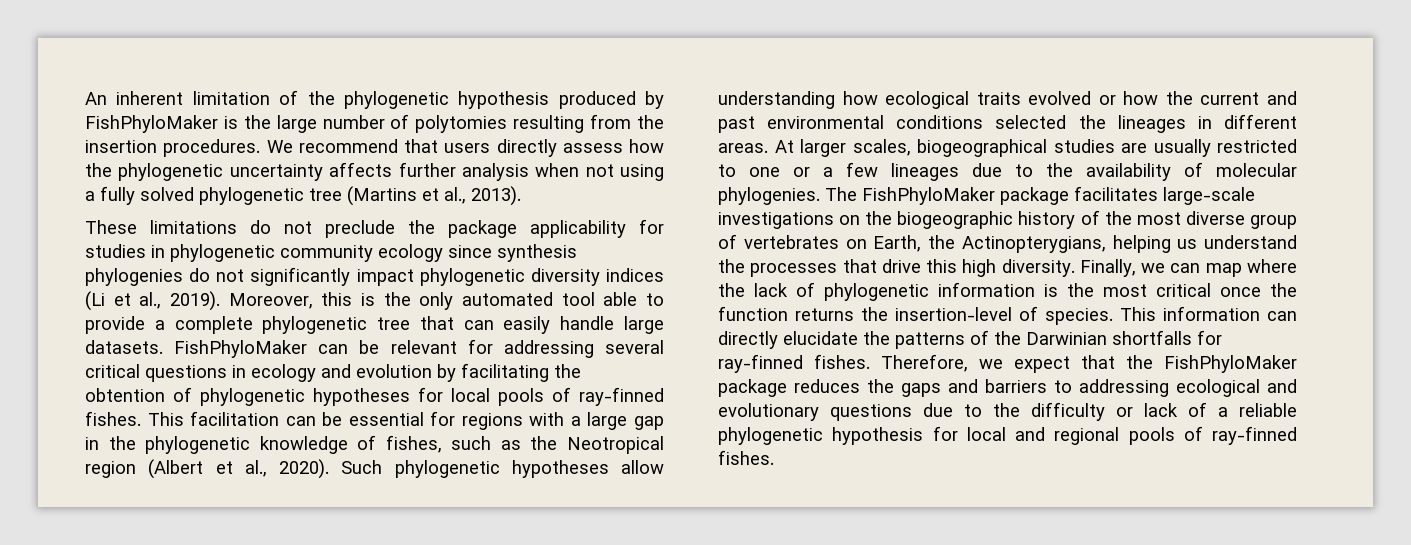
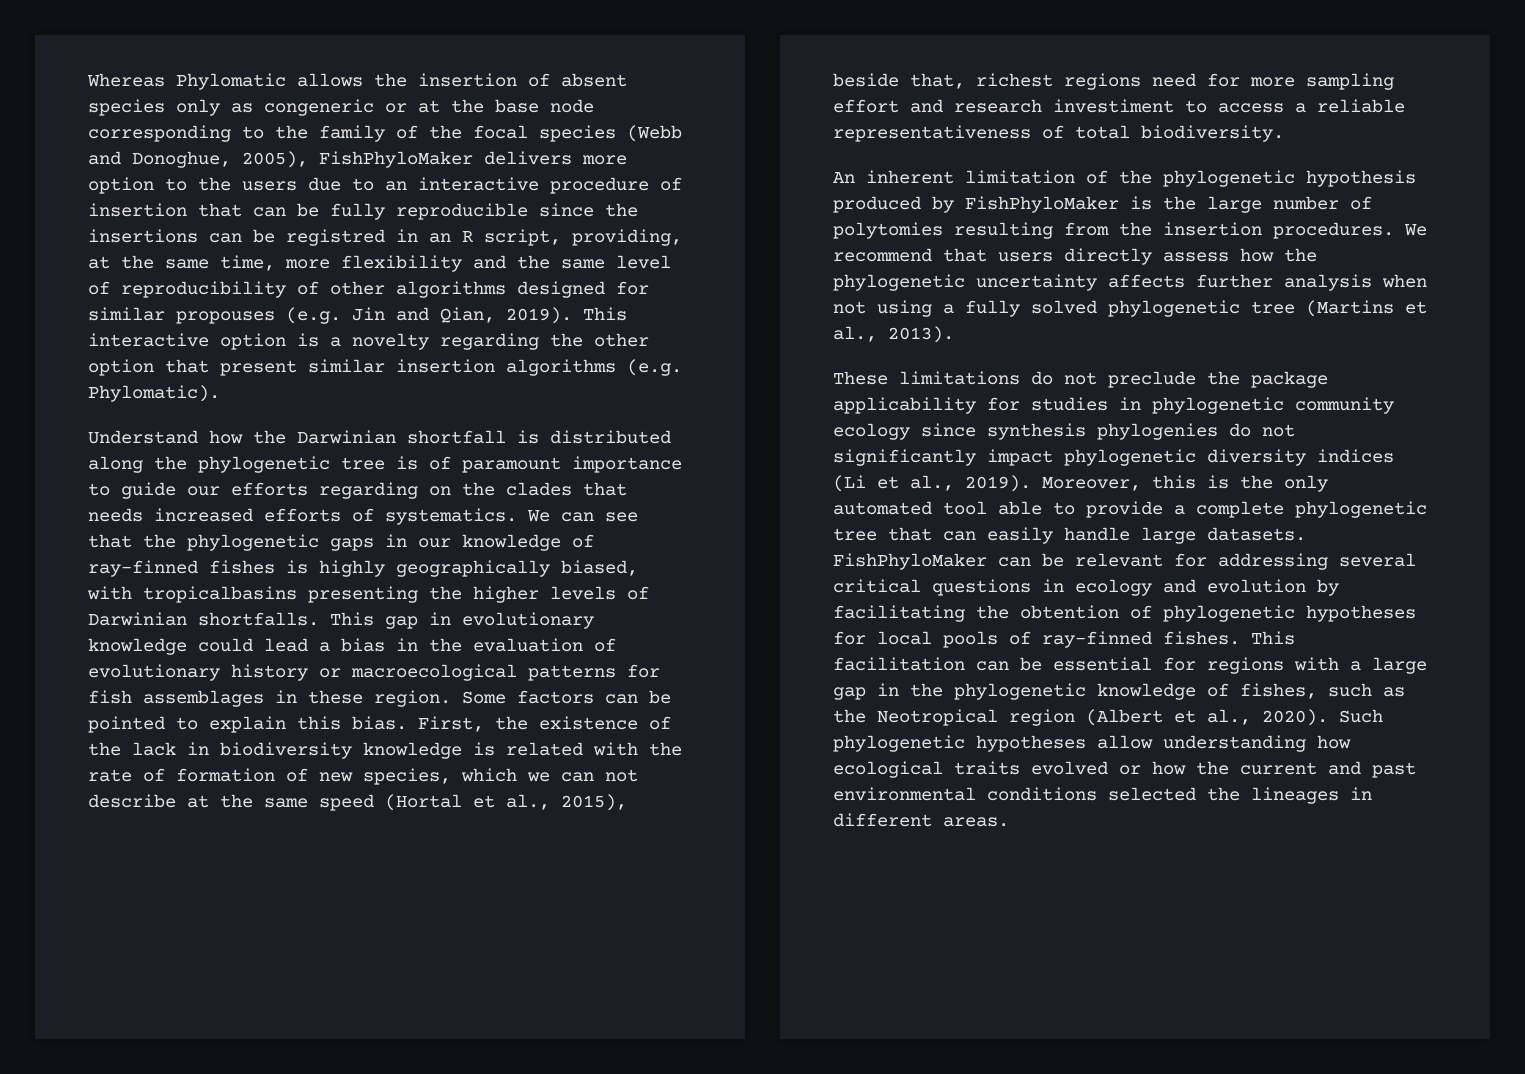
(85, 98) none -> [87,73,627,90] [88,99,594,116] [88,125,682,142] [88,151,627,168] [88,177,682,194] [88,203,638,220] [88,229,682,246] [88,255,671,272] [88,281,649,298] [88,307,627,324] [88,333,649,350] [88,359,682,376] [88,385,220,402] [88,430,671,444] [88,456,682,473] [88,482,627,499] [88,508,638,525] [88,534,594,551] [88,560,638,577] [87,586,649,603] [88,612,594,629] [88,638,616,655] [88,664,660,681] [88,690,671,707] [88,716,671,733] [88,742,682,759] [88,768,638,785] [88,794,627,811] [833,73,1394,90] [833,99,1405,113] [833,125,1284,142] Whereas Phylomatic allows the insertion of absent species only as congeneric or at the base node corresponding to the family of the focal species (Webb and Donoghue, 2005), FishPhyloMaker delivers more option to the users due to an interactive procedure of insertion that can be fully reproducible since the insertions can be registred in an R script, providing, at the same time, more flexibility and the same level of reproducibility of other algorithms designed for similar propouses (e.g. Jin and Qian, 2019). This interactive option is a novelty regarding the other option that present similar insertion algorithms (e.g. Phylomatic). // Understand how the Darwinian shortfall is distributed along the phylogenetic tree is of paramount importance to guide our efforts regarding on the clades that needs increased efforts of systematics. We can see that the phylogenetic gaps in our knowledge of ray-finned fishes is highly geographically biased, with tropicalbasins presenting the higher levels of Darwinian shortfalls. This gap in evolutionary knowledge could lead a bias in the evaluation of evolutionary history or macroecological patterns for fish assemblages in these region. Some factors can be pointed to explain this bias. First, the existence of the lack in biodiversity knowledge is related with the rate of formation of new species, which we can not describe at the same speed (Hortal et al., 2015), beside that, richest regions need for more sampling effort and research investiment to access a reliable representativeness of total biodiversity. //
[774,139,1297,157] [718,162,1297,181] [718,186,1255,205] [718,210,1297,229] [718,234,1297,253] [718,259,1297,277] [718,282,1297,301] [718,306,1297,325] [718,330,1222,349] [718,354,1297,373] [718,379,1297,397] [718,402,1297,421] [718,426,1297,445] [718,450,774,465] At larger scales, biogeographical studies are usually restricted to one or a few lineages due to the availability of molecular phylogenies. The FishPhyloMaker package facilitates large-scale investigations on the biogeographic history of the most diverse group of vertebrates on Earth, the Actinopterygians, helping us understand the processes that drive this high diversity. Finally, we can map where the lack of phylogenetic information is the most critical once the function returns the insertion-level of species. This information can directly elucidate the patterns of the Darwinian shortfalls for ray-finned fishes. Therefore, we expect that the FishPhyloMaker package reduces the gaps and barriers to addressing ecological and evolutionary questions due to the difficulty or lack of a reliable phylogenetic hypothesis for local and regional pools of ray-finned fishes. -> (1009, 822) none

